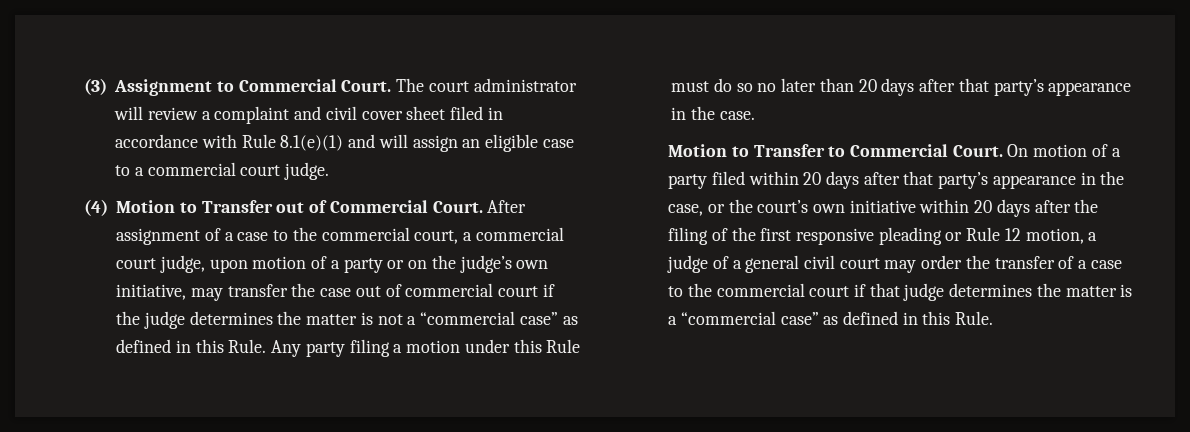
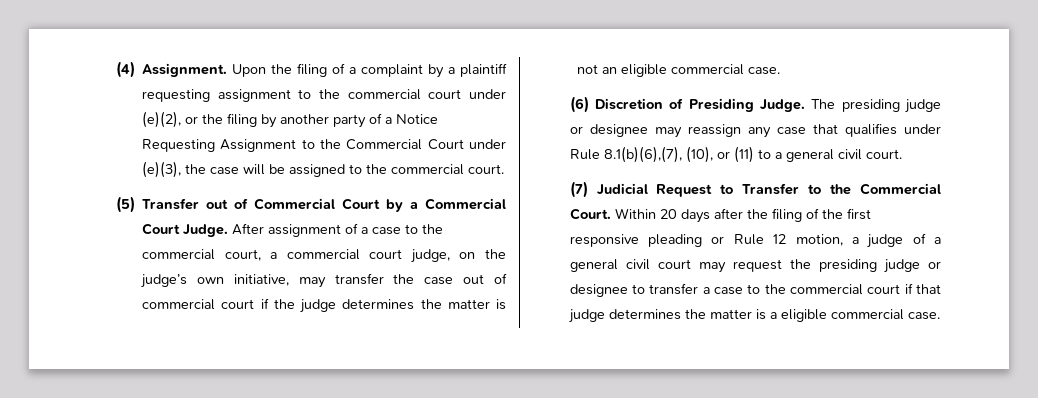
[83,78,577,96] [114,106,503,124] [115,134,574,152] [115,162,330,180] [83,199,483,216] (3) Assignment to Commercial Court. The court administrator will review a complaint and civil cover sheet filed in accordance with Rule 8.1(e)(1) and will assign an eligible case to a commercial court judge. // (4) Motion to Transfer out of Commercial Court. -> [115,61,507,78] [142,89,507,102] [142,111,439,128] [142,139,506,152] [142,161,505,178] [115,196,507,213] [142,223,229,237] (4) Assignment. Upon the filing of a complaint by a plaintiff requesting assignment to the commercial court under (e)(2), or the filing by another party of a Notice Requesting Assignment to the Commercial Court under (e)(3), the case will be assigned to the commercial court. // (5) Transfer out of Commercial Court by a Commercial Court Judge.
[209,256,405,273] upon motion of a party or -> (450, 256) none
[407,311,578,325] [116,339,581,357] [671,78,1132,96] [671,106,755,120] [668,144,728,157] a “commercial case” as defined in this Rule. Any party filing a motion under this Rule must do so no later than 20 days after that party’s appearance in the case. // Motion -> [602,64,781,77] [569,96,941,113] [569,123,941,138] [569,146,902,163] [569,181,713,198] an eligible commercial case. // (6) Discretion of Presiding Judge. The presiding judge or designee may reassign any case that qualifies under Rule 8.1(b)(6),(7), (10), or (11) to a general civil court. // (7) Judicial Request
[849,144,1121,157] [668,171,1125,189] [668,199,970,216] Commercial Court. On motion of a party filed within 20 days after that party’s appearance in the case, or the court’s own initiative within -> [830,183,941,195] [569,208,656,220] the Commercial Court. Within
[921,255,1075,269] order the transfer of -> [732,259,941,273] [569,283,699,297] request the presiding judge or designee to transfer
[680,311,994,325] “commercial case” as defined in this Rule. -> [780,309,940,322] eligible commercial case.

